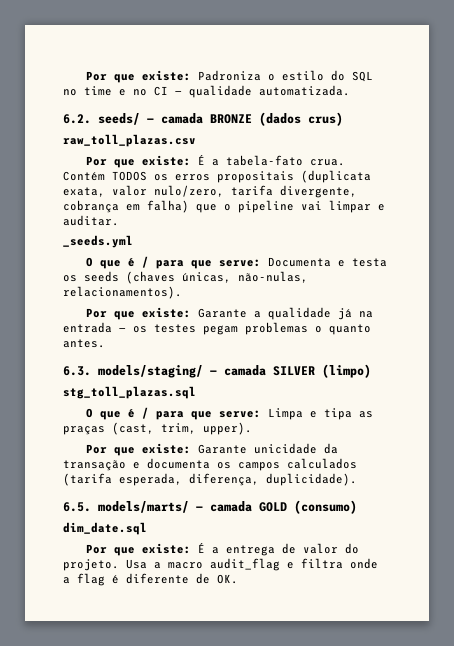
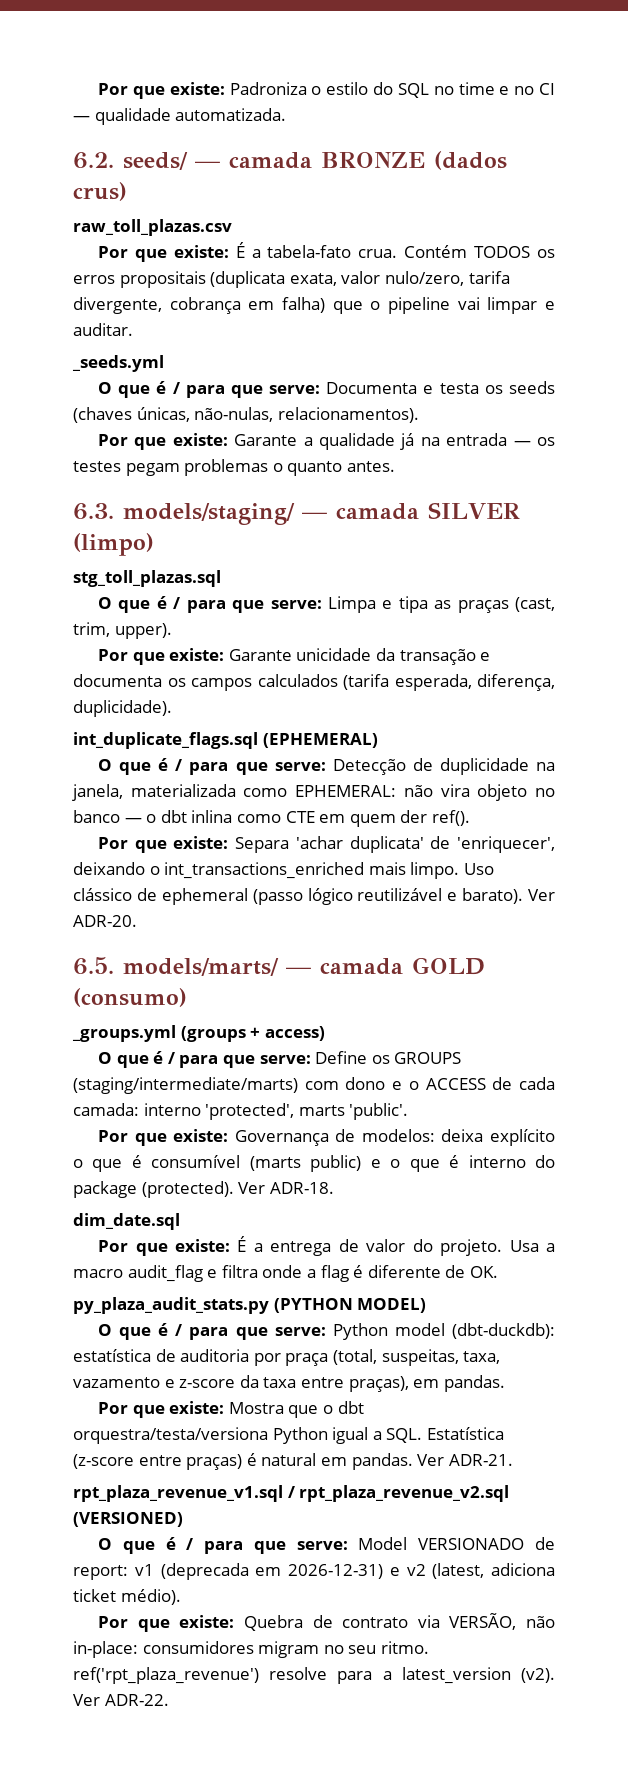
(357, 479) none -> [73,732,378,749] [98,758,555,775] [72,784,555,801] [73,810,470,827] [98,836,556,853] [73,862,494,879] [73,888,555,905] [73,915,137,927] // int_duplicate_flags.sql (EPHEMERAL) // O que é / para que serve: Detecção de duplicidade na janela, materializada como EPHEMERAL: não vira objeto no banco — o dbt inlina como CTE em quem der ref(). // Por que existe: Separa 'achar duplicata' de 'enriquecer', deixando o int_transactions_enriched mais limpo. Uso clássico de ephemeral (passo lógico reutilizável e barato). Ver ADR-20.
(357, 507) none -> [72,1025,325,1042] [98,1051,462,1068] [73,1077,555,1094] [73,1103,409,1120] [98,1129,555,1146] [73,1155,555,1172] [73,1181,334,1198] // _groups.yml (groups + access) // O que é / para que serve: Define os GROUPS (staging/intermediate/marts) com dono e o ACCESS de cada camada: interno 'protected', marts 'public'. // Por que existe: Governança de modelos: deixa explícito o que é consumível (marts public) e o que é interno do package (protected). Ver ADR-18.
(238, 579) none -> [73,1297,427,1314] [98,1323,555,1340] [73,1349,501,1366] [73,1375,505,1392] [98,1401,364,1418] [73,1427,504,1444] [73,1453,513,1470] [73,1485,510,1502] [73,1512,183,1527] [98,1537,555,1554] [73,1563,555,1580] [73,1589,181,1605] [98,1613,555,1632] [73,1641,429,1658] [73,1667,555,1684] [73,1694,169,1706] // py_plaza_audit_stats.py (PYTHON MODEL) // O que é / para que serve: Python model (dbt-duckdb): estatística de auditoria por praça (total, suspeitas, taxa, vazamento e z-score da taxa entre praças), em pandas. // Por que existe: Mostra que o dbt orquestra/testa/versiona Python igual a SQL. Estatística (z-score entre praças) é natural em pandas. Ver ADR-21. // rpt_plaza_revenue_v1.sql / rpt_plaza_revenue_v2.sql (VERSIONED) // O que é / para que serve: Model VERSIONADO de report: v1 (deprecada em 2026-12-31) e v2 (latest, adiciona ticket médio). // Por que existe: Quebra de contrato via VERSÃO, não in-place: consumidores migram no seu ritmo. ref('rpt_plaza_revenue') resolve para a latest_version (v2). Ver ADR-22.

